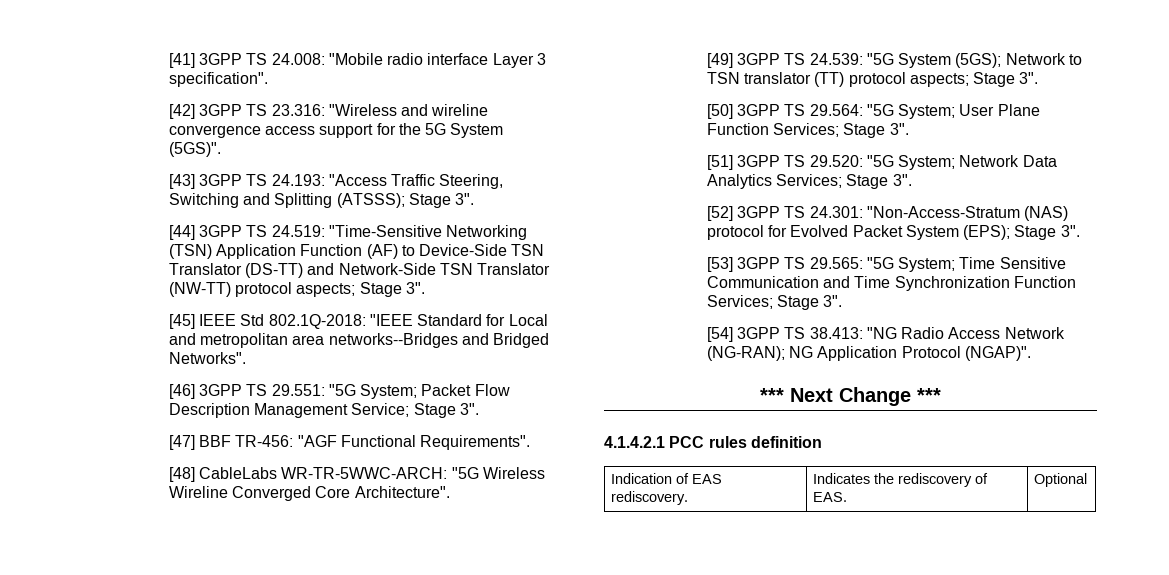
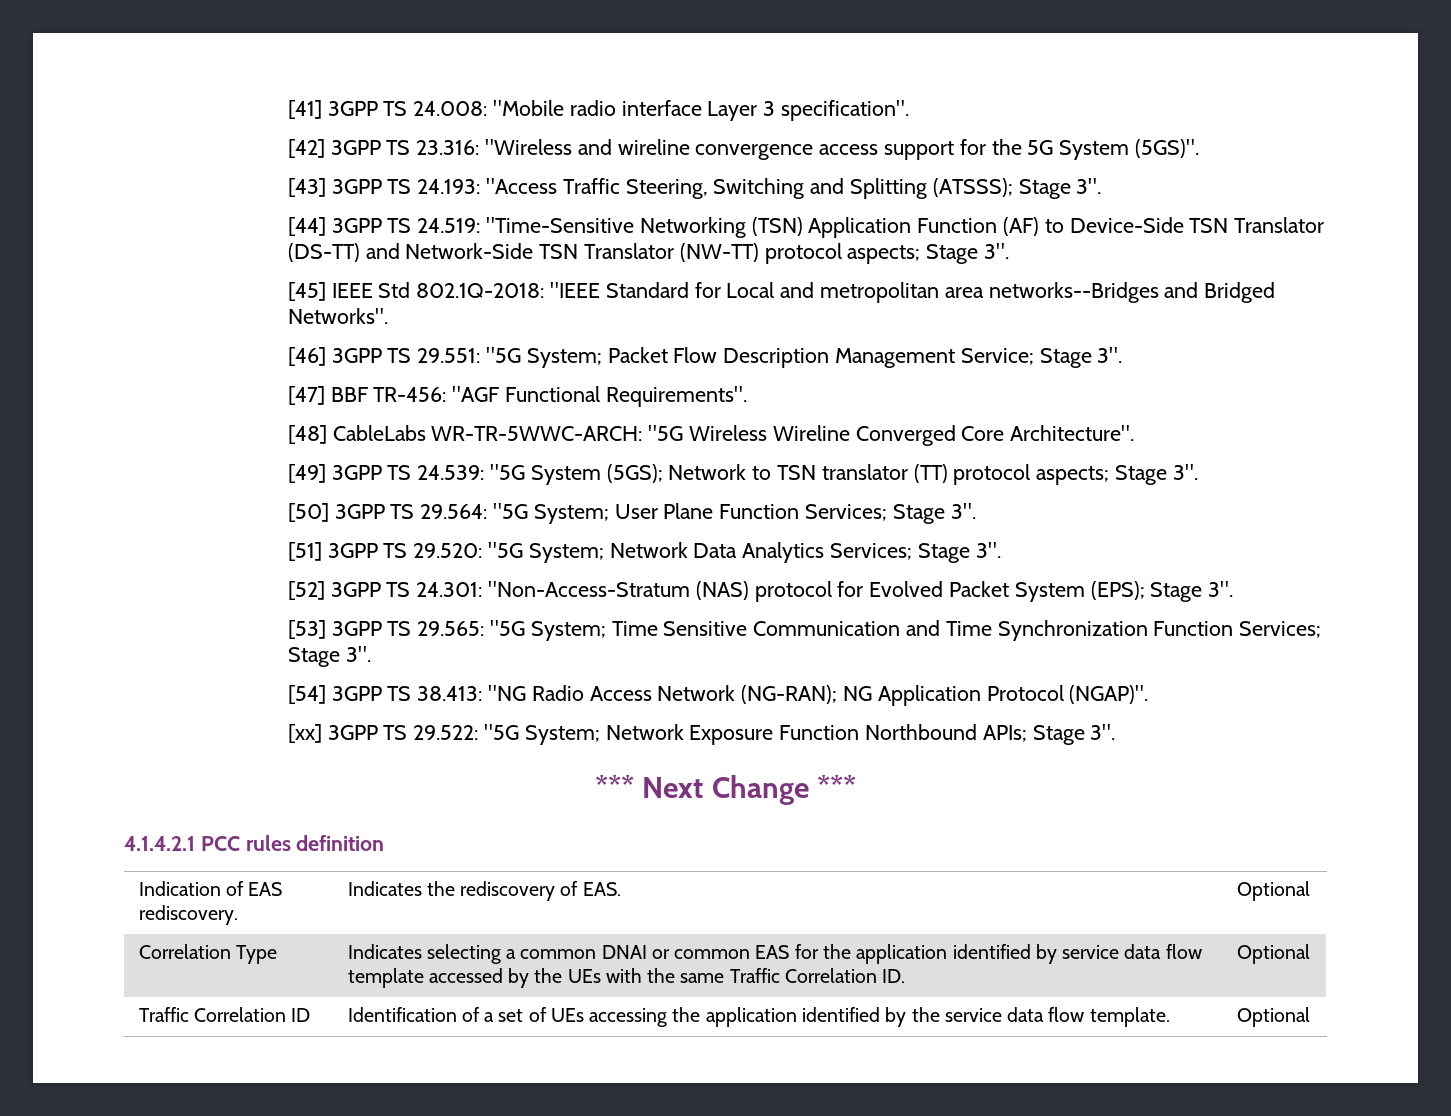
(1031, 353) none -> [287,724,1116,745] // [xx] 3GPP TS 29.522: "5G System; Network Exposure Function Northbound APIs; Stage 3".
(1088, 480) none -> [138,944,277,964] [347,944,1202,964] [347,968,906,988] [1236,944,1310,964] [138,1007,311,1022] [347,1007,1170,1027] [1236,1007,1310,1027] // Correlation Type | Indicates selecting a common DNAI or common EAS for the application identified by service data flow template accessed by the UEs with the same Traffic Correlation ID. | Optional // Traffic Correlation ID | Identification of a set of UEs accessing the application identified by the service data flow template. | Optional

